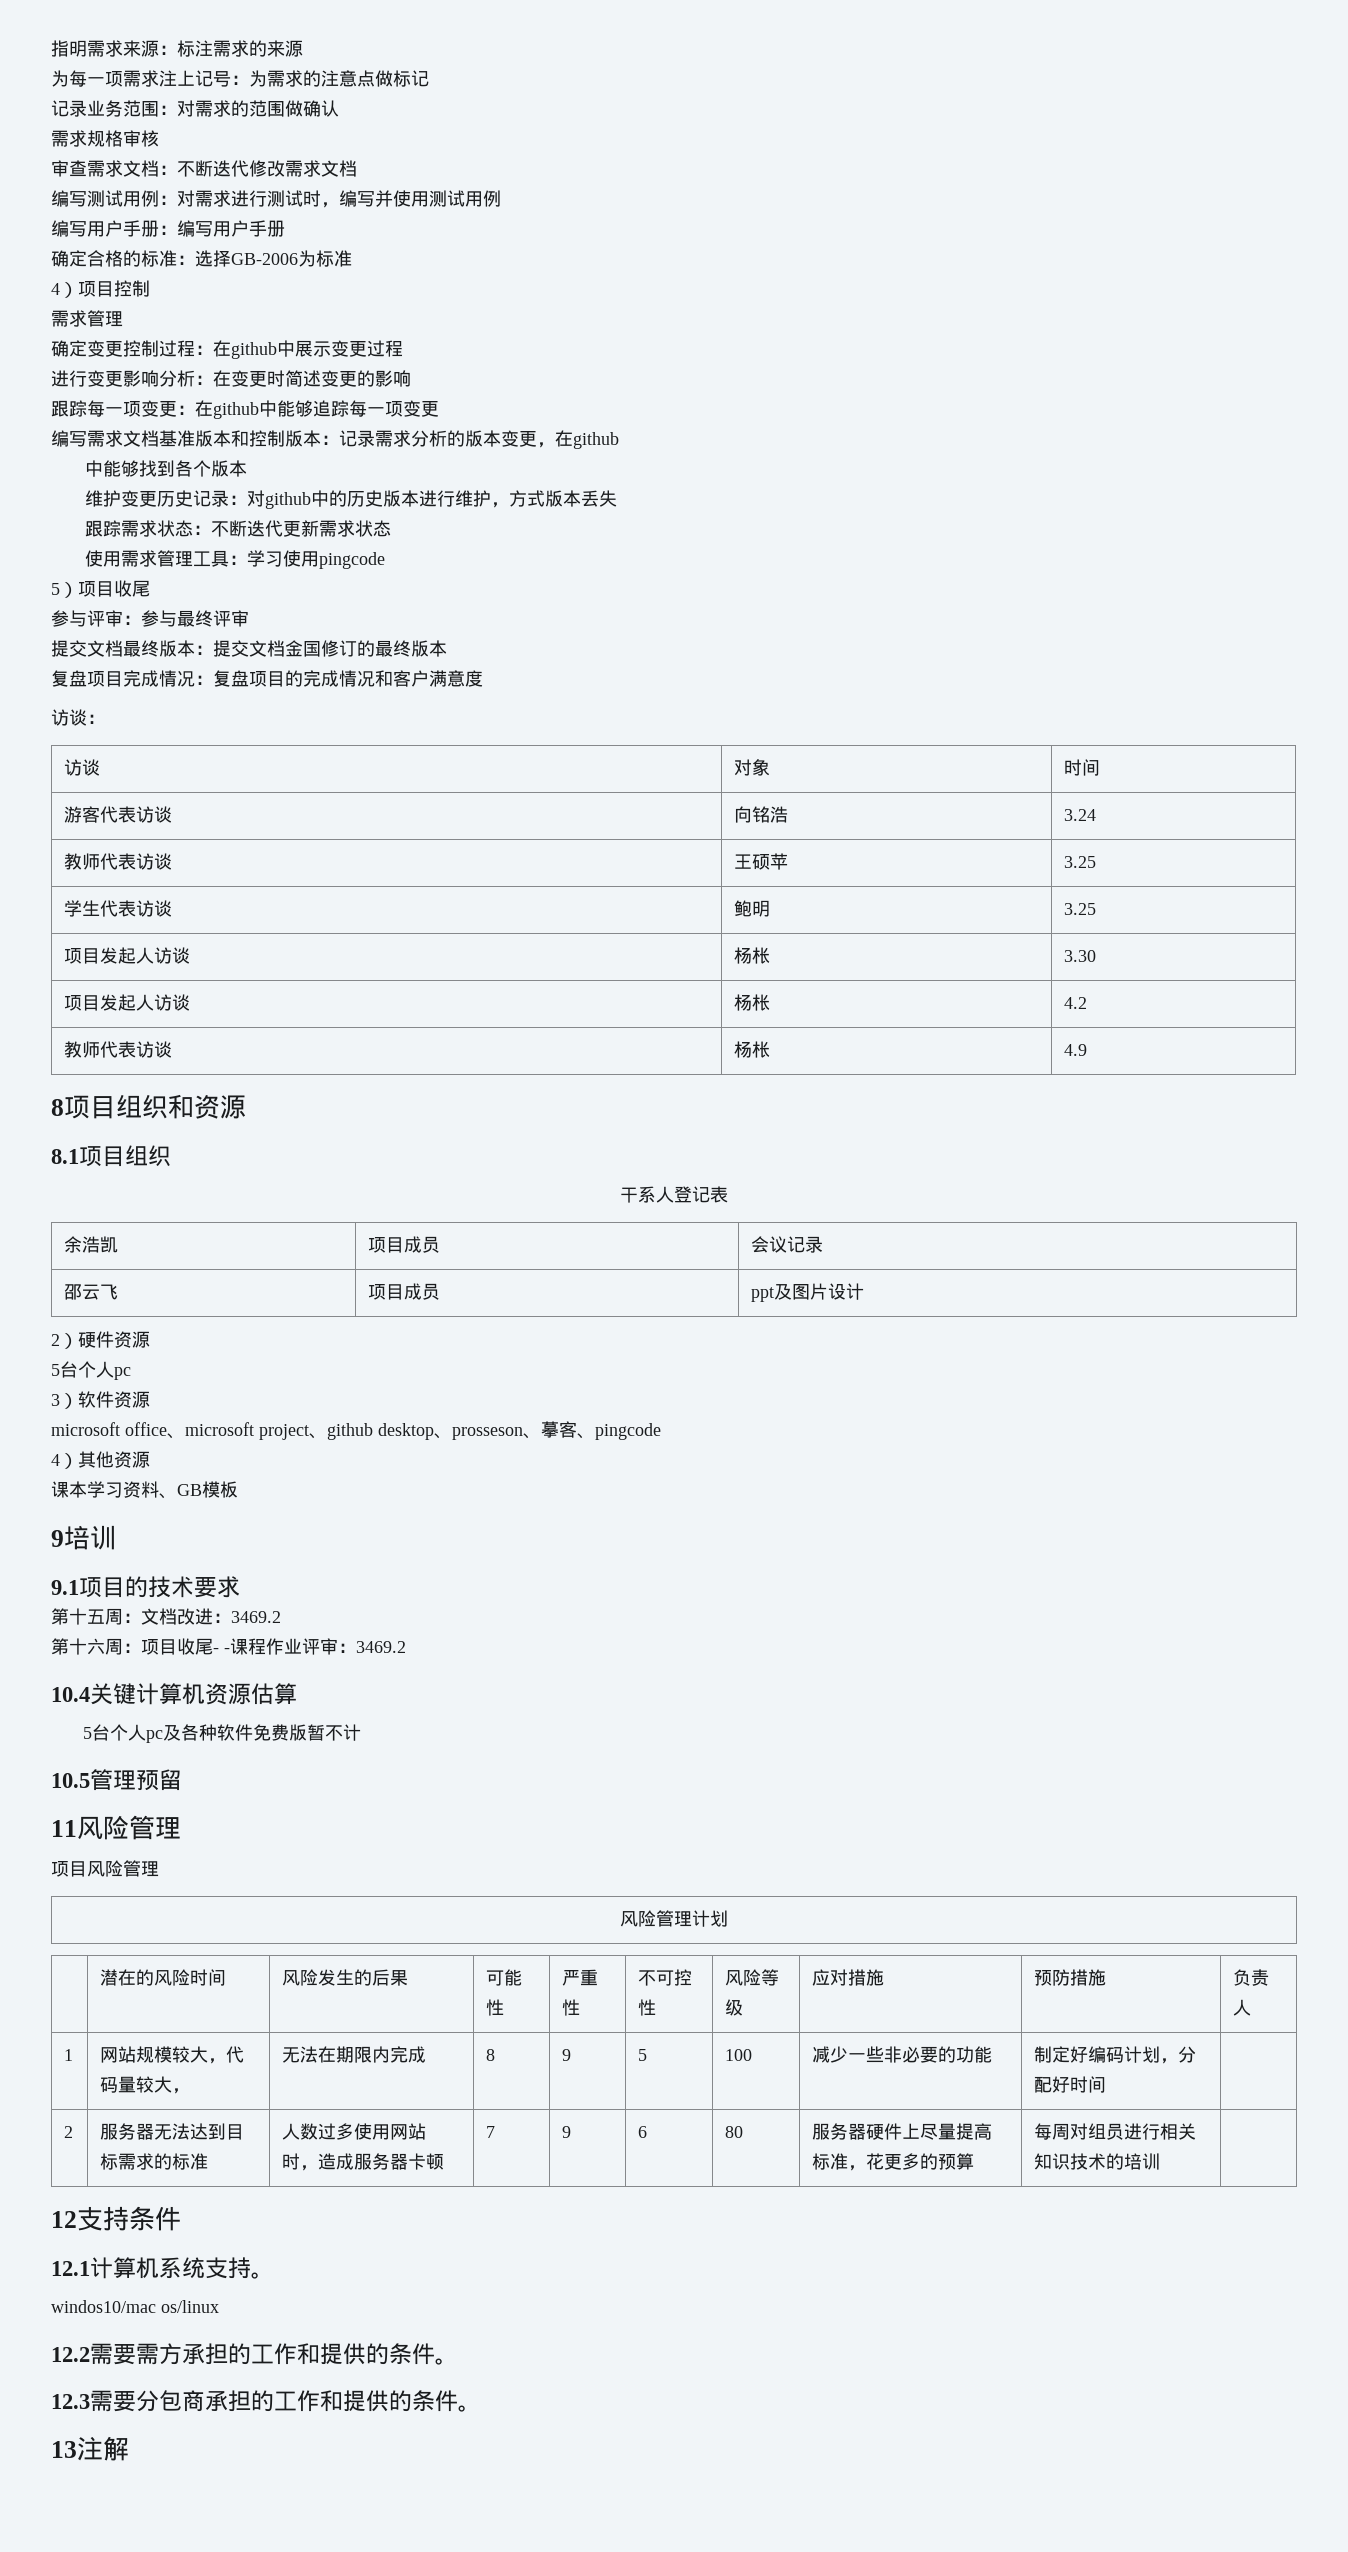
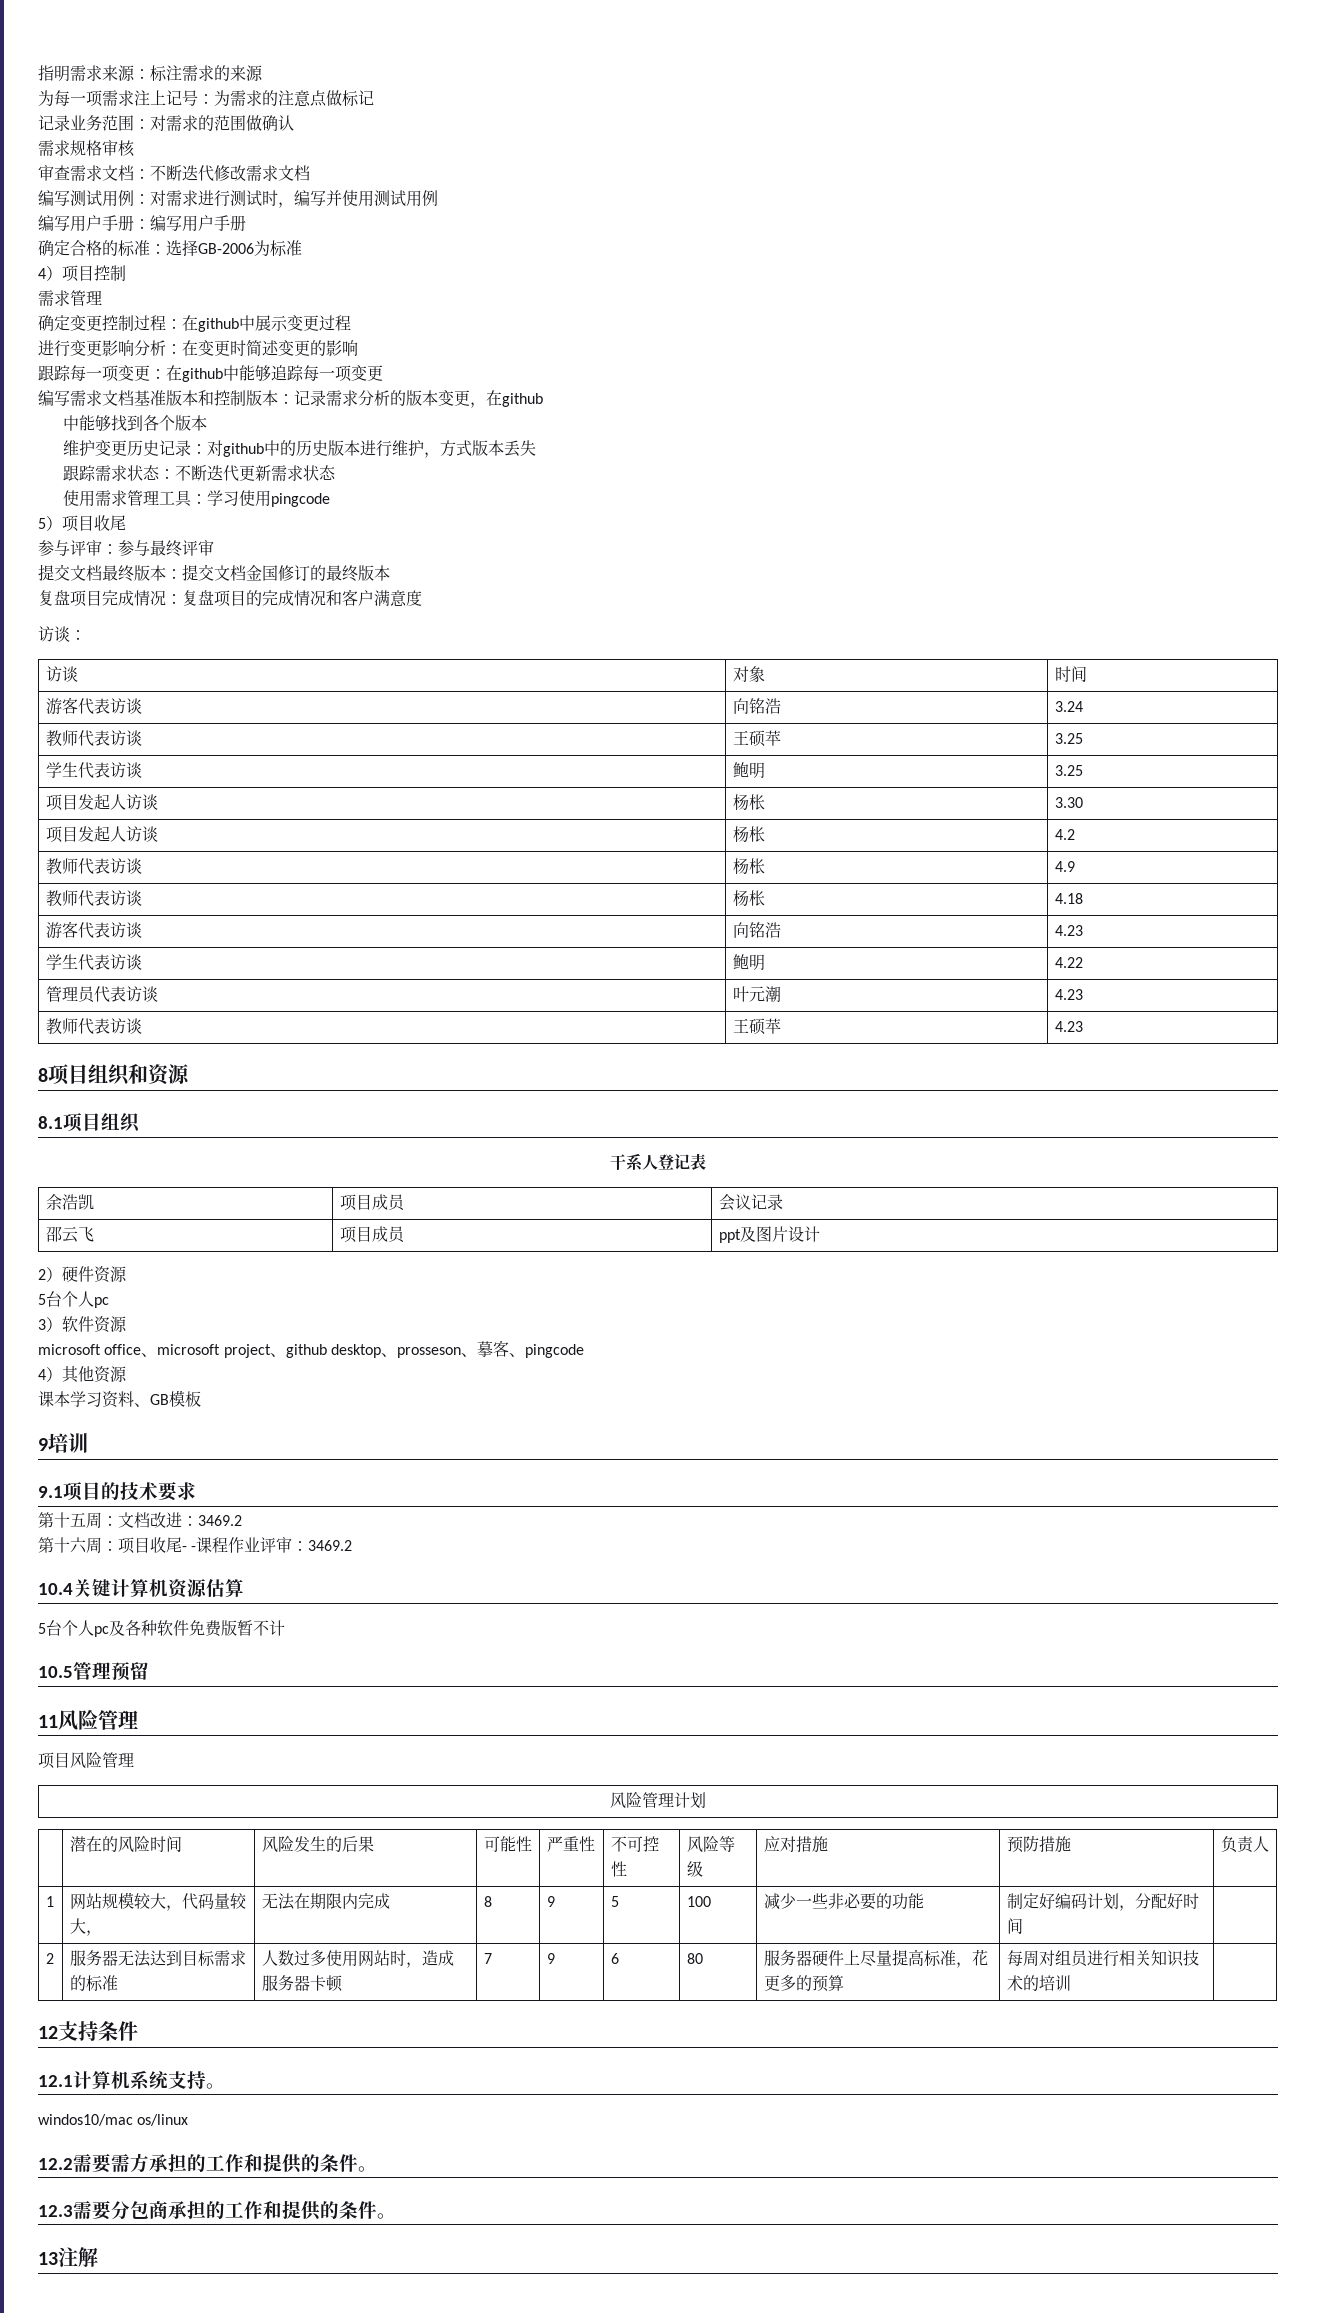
(1088, 1050) none -> [45,890,142,907] [732,890,765,907] [1054,893,1083,904] [45,921,142,939] [732,922,781,938] [1054,925,1083,936] [45,954,142,971] [732,954,765,971] [1054,957,1083,968] [45,986,158,1003] [732,986,781,1002] [1054,989,1083,1000] [45,1018,142,1035] [732,1018,781,1035] [1054,1021,1083,1032] // 教师代表访谈 | 杨枨 | 4.18 // 游客代表访谈 | 向铭浩 | 4.23 // 学生代表访谈 | 鲍明 | 4.22 // 管理员代表访谈 | 叶元潮 | 4.23 // 教师代表访谈 | 王硕苹 | 4.23

